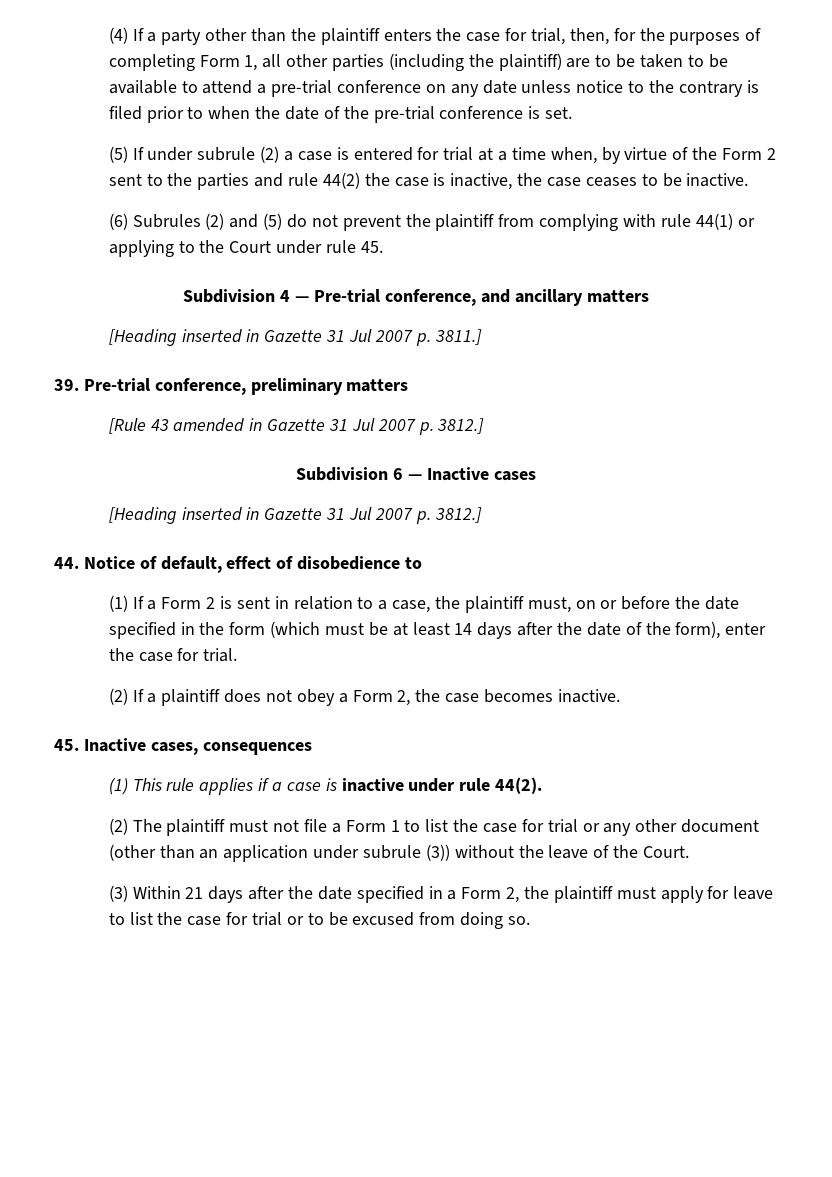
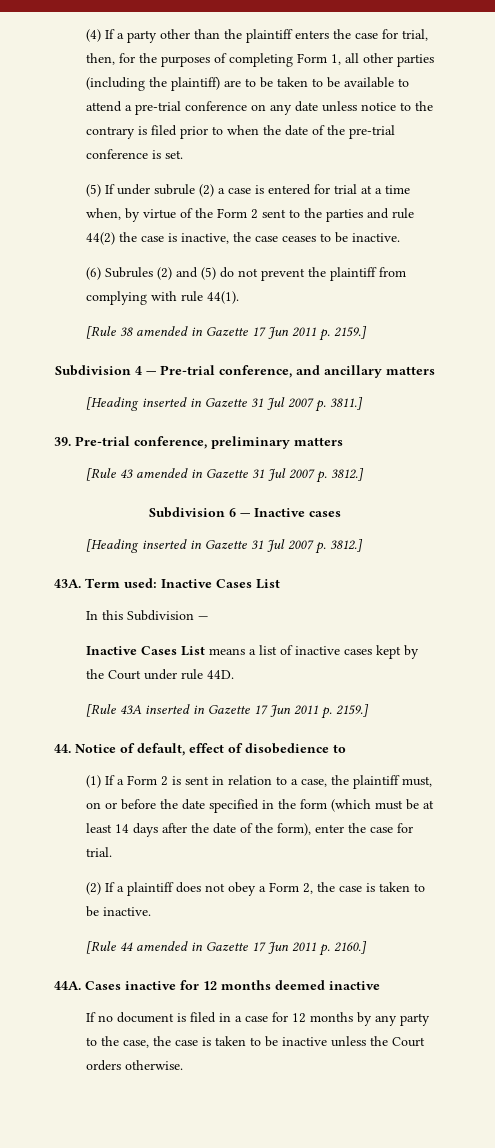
[695,213,755,230] [108,240,383,257] 44(1) or applying to the Court under rule 45. -> [207,291,240,304] [86,326,368,341] 44(1). // [Rule 38 amended in Gazette 17 Jun 2011 p. 2159.]
(482, 515) none -> [54,578,280,589] [86,610,209,621] [86,645,420,659] [86,669,235,680] [86,704,370,719] // 43A. Term used: Inactive Cases List // In this Subdivision — // Inactive Cases List means a list of inactive cases kept by the Court under rule 44D. // [Rule 43A inserted in Gazette 17 Jun 2011 p. 2159.]
[483,689,620,703] [54,738,312,755] [108,777,543,795] [108,818,760,836] [108,844,689,862] [108,885,774,903] [108,912,530,929] becomes inactive. // 45. Inactive cases, consequences // (1) This rule applies if a case is inactive under rule 44(2). // (2) The plaintiff must not file a Form 1 to list the case for trial or any other document (other than an application under subrule (3)) without the leave of the Court. // (3) Within 21 days after the date specified in a Form 2, the plaintiff must apply for leave to list the case for trial or to be excused from doing so. -> [366,882,426,892] [86,906,152,917] [86,941,368,956] [54,980,380,990] [86,1012,431,1026] [86,1036,426,1048] [86,1060,184,1071] is taken to be inactive. // [Rule 44 amended in Gazette 17 Jun 2011 p. 2160.] // 44A. Cases inactive for 12 months deemed inactive // If no document is filed in a case for 12 months by any party to the case, the case is taken to be inactive unless the Court orders otherwise.

